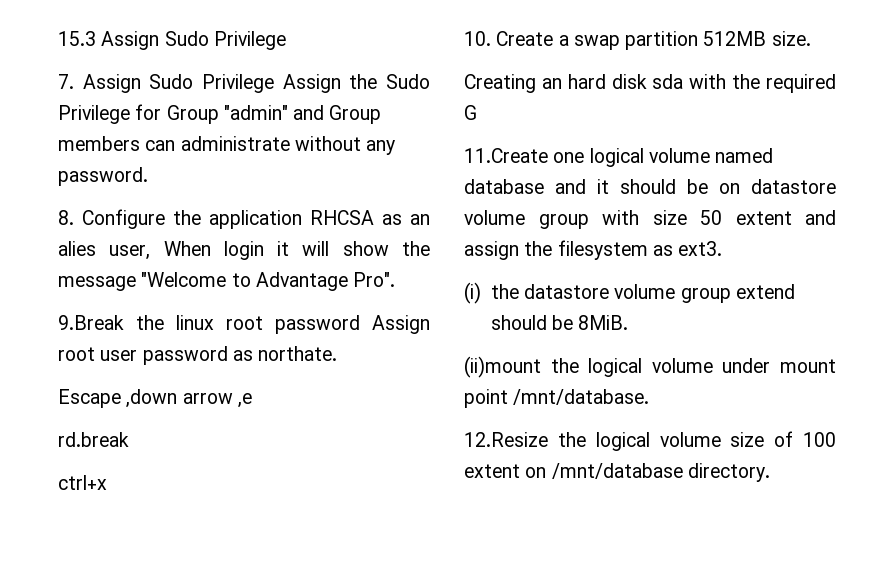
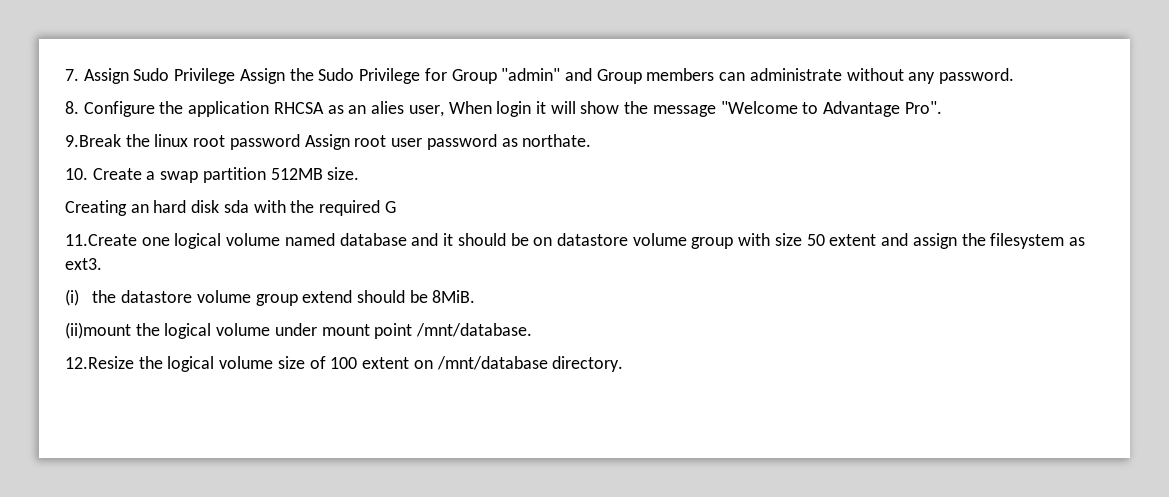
[58,31,286,50] 15.3 Assign Sudo Privilege // -> (65, 75) none
[58,389,252,408] [58,432,129,447] [58,475,107,490] // Escape ,down arrow ,e // rd.break // ctrl+x -> (592, 140) none

